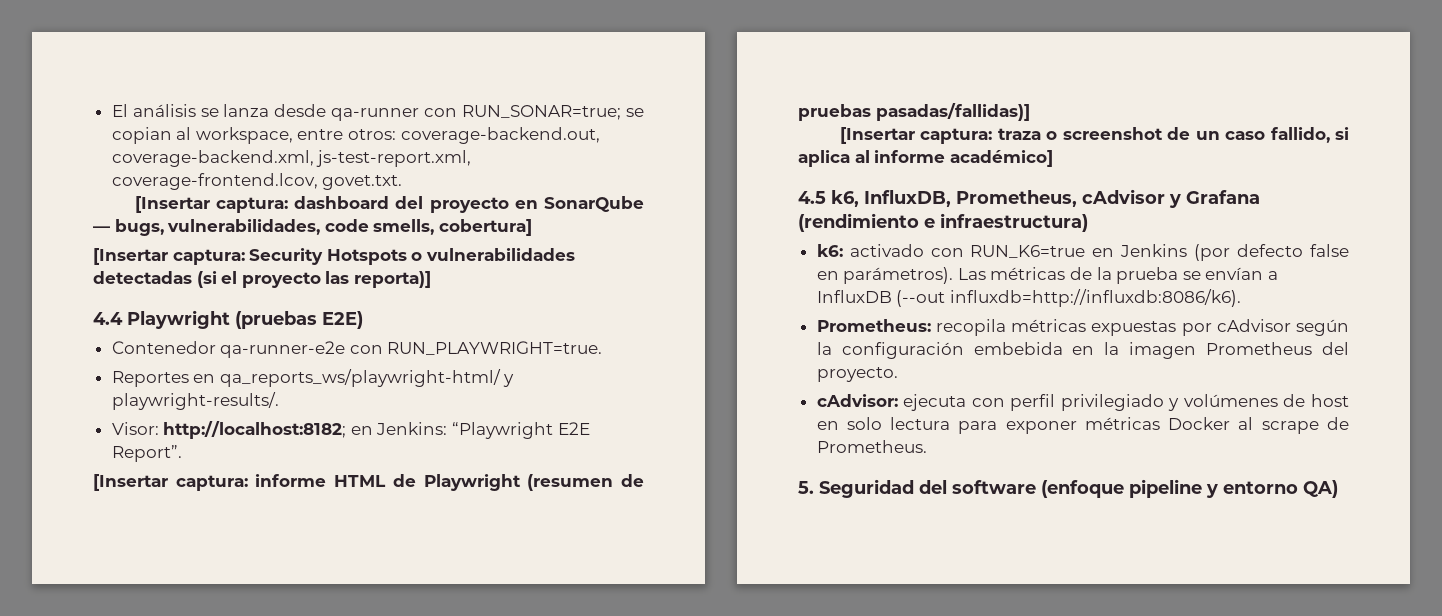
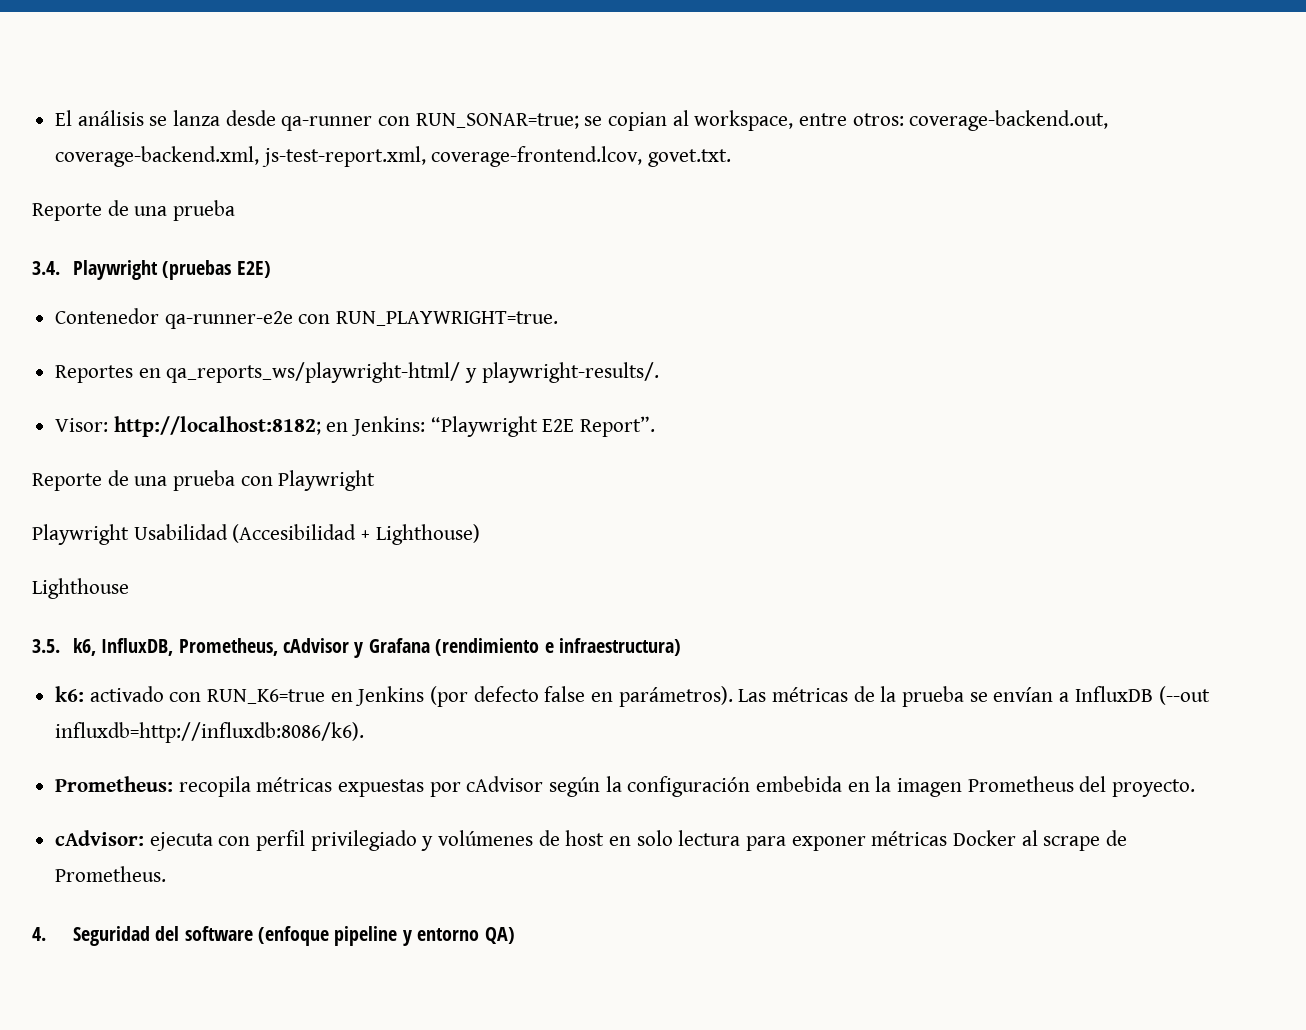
[134,196,644,213] [93,219,532,236] [93,248,575,265] [93,271,431,288] [93,312,123,325] [Insertar captura: dashboard del proyecto en SonarQube — bugs, vulnerabilidades, code smells, cobertura] // [Insertar captura: Security Hotspots o vulnerabilidades detectadas (si el proyecto las reporta)] // 4.4 -> [32,200,236,221] [32,261,60,275] Reporte de una prueba // 3.4.
[93,474,644,491] [798,103,1030,121] [839,127,1349,144] [798,150,1053,167] [798,191,826,204] [Insertar captura: informe HTML de Playwright (resumen de pruebas pasadas/fallidas)] // [Insertar captura: traza o screenshot de un caso fallido, si aplica al informe académico] // 4.5 -> [32,470,376,491] [32,524,480,545] [32,578,129,599] [32,639,60,653] Reporte de una prueba con Playwright // Playwright Usabilidad (Accesibilidad + Lighthouse) // Lighthouse // 3.5.
[798,481,814,494] 5. -> [32,927,46,941] 4.

